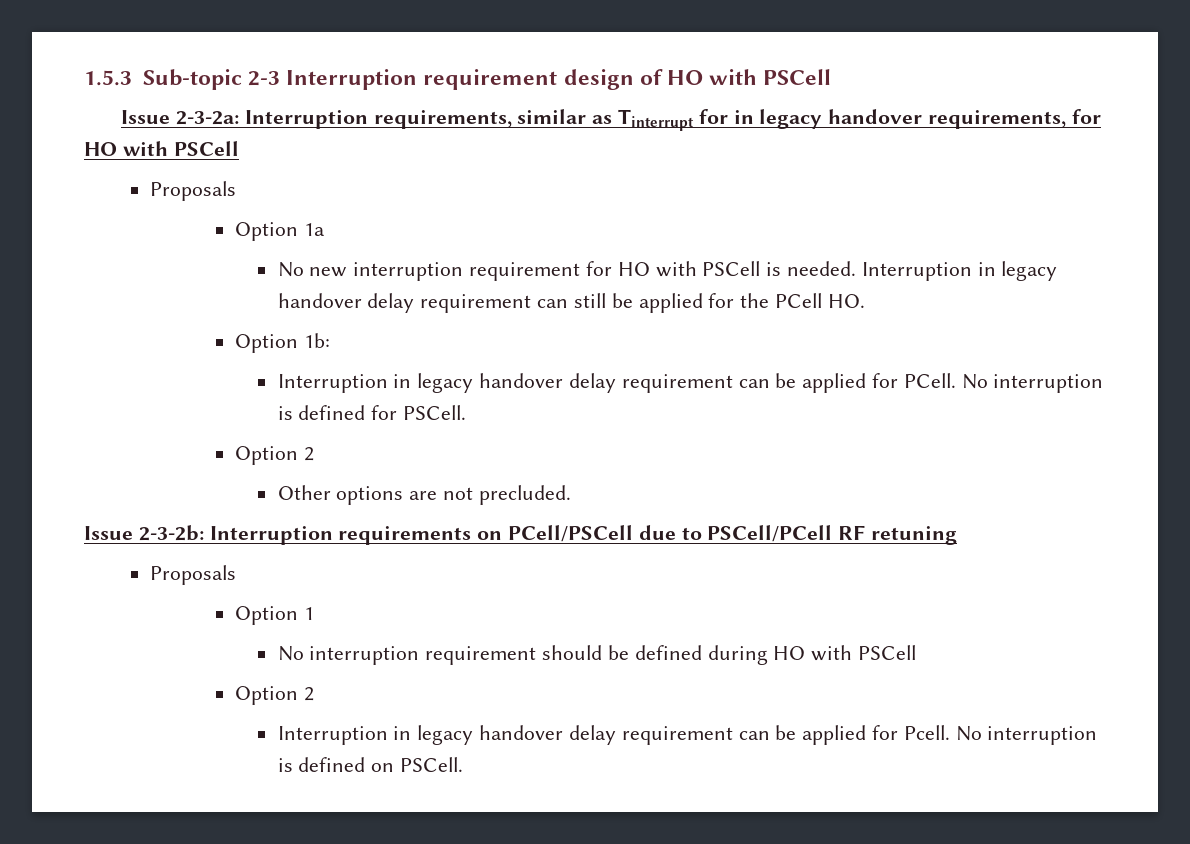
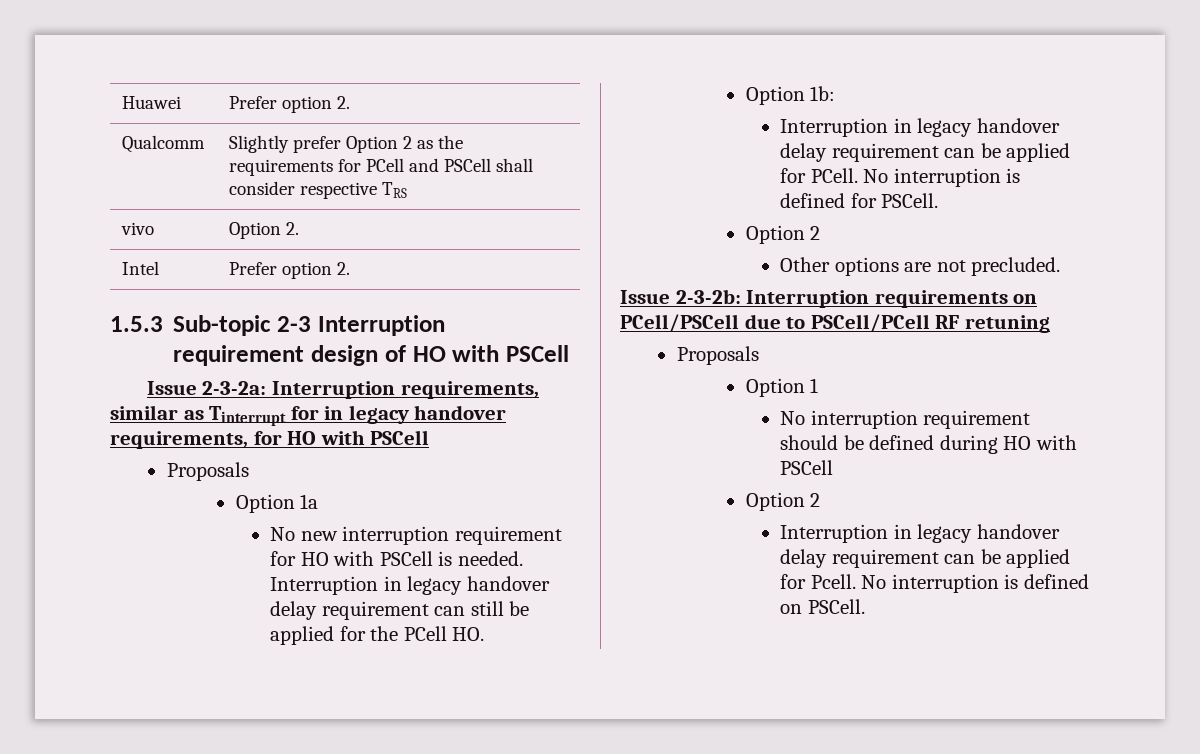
(84, 78) none -> [122,96,182,109] [229,96,351,113] [122,135,206,153] [229,135,464,153] [229,158,534,176] [229,181,408,199] [121,222,155,235] [229,222,300,239] [122,261,160,275] [229,262,351,279] Huawei | Prefer option 2. // Qualcomm | Slightly prefer Option 2 as the requirements for PCell and PSCell shall consider respective TRS // vivo | Option 2. // Intel | Prefer option 2. //

